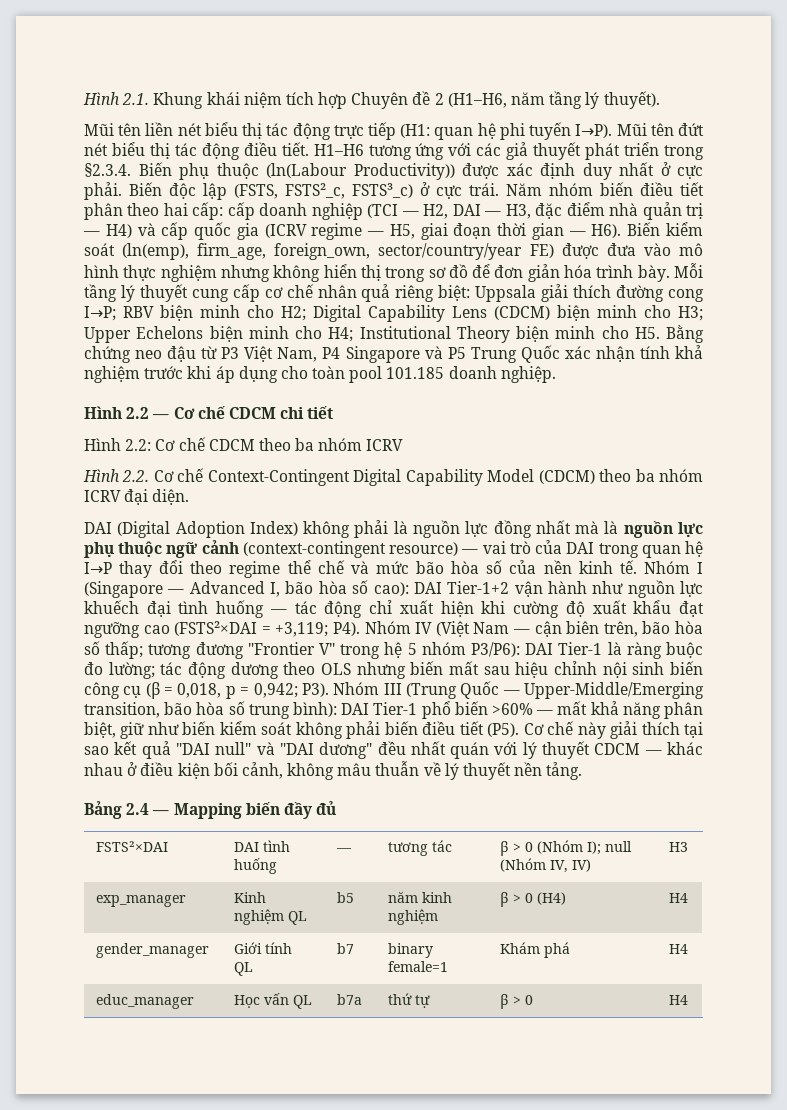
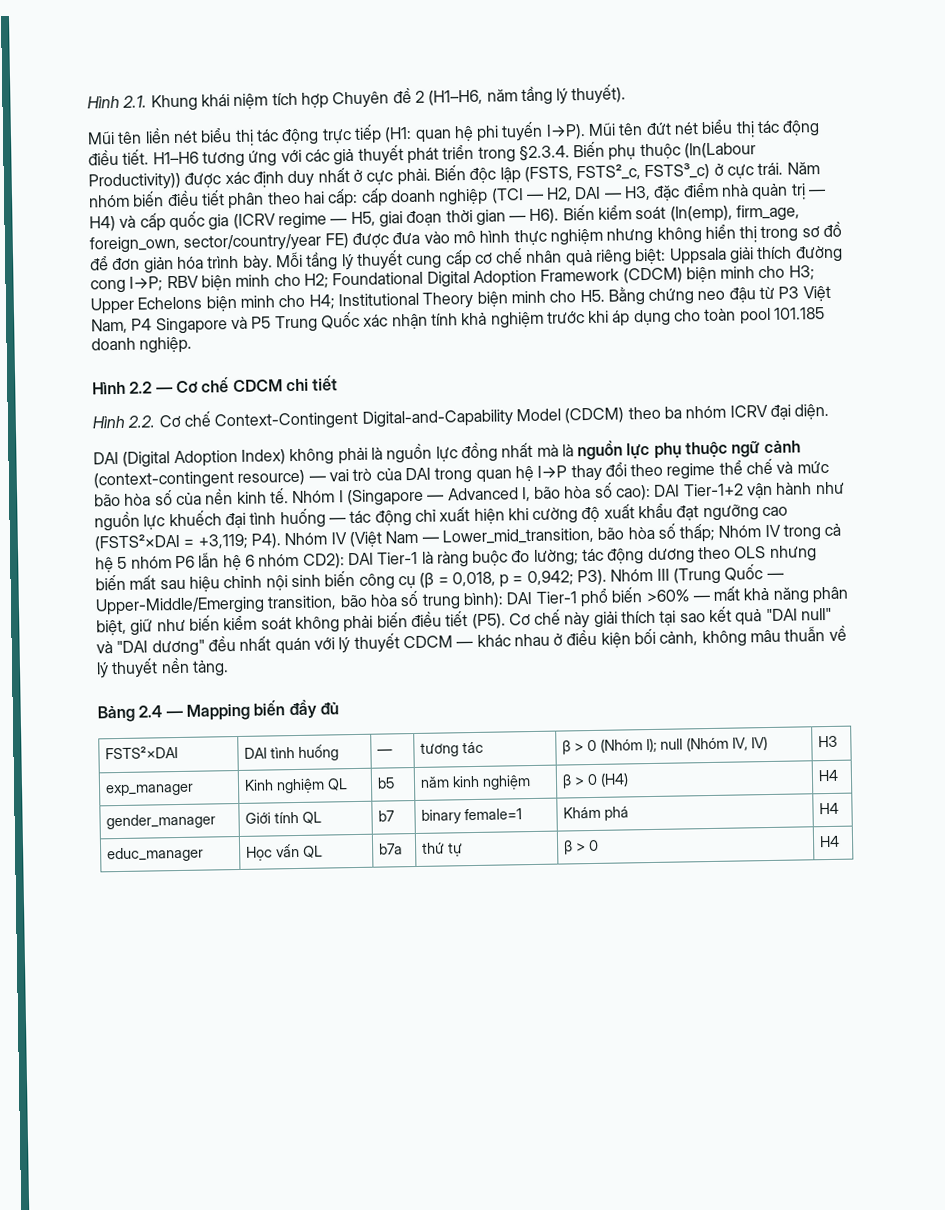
[313,305,487,322] Digital Capability Lens -> [332,268,621,288] Foundational Digital Adoption Framework
[84,437,404,451] // Hình 2.2: Cơ chế CDCM theo ba nhóm ICRV -> (339, 383) none
[353,469,483,486] Digital Capability -> [361,409,513,428] Digital-and-Capability
[534,621,638,637] cận biên trên, -> [441,527,594,545] Lower_mid_transition,
[148,642,520,659] tương đương "Frontier V" trong hệ 5 nhóm P3/P6): -> [718,523,842,541] [95,552,345,573] Nhóm IV trong cả hệ 5 nhóm P6 lẫn hệ 6 nhóm CD2):

